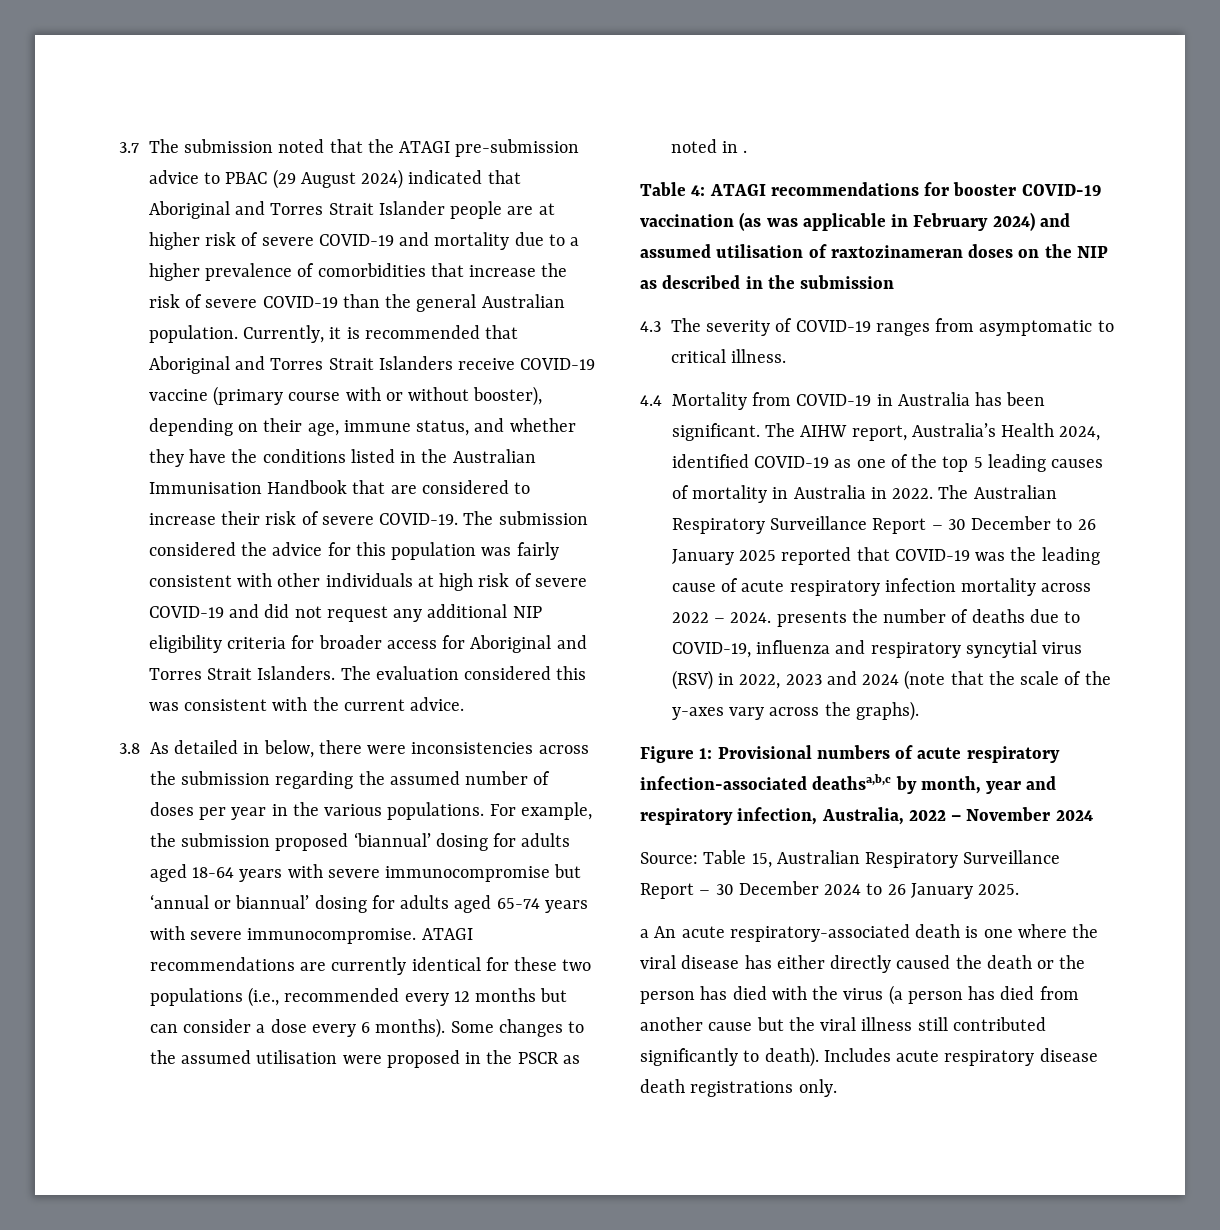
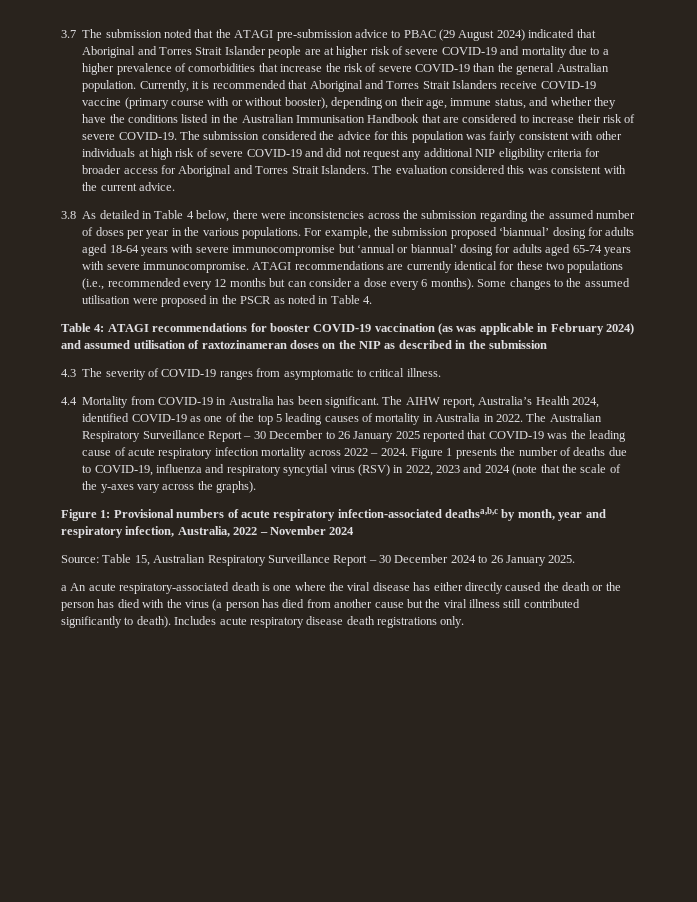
(260, 748) none -> [154,210,194,219] Table 4
[743,150,748,153] . -> [330,295,372,304] Table 4.
(772, 617) none -> [411,448,453,459] Figure 1

